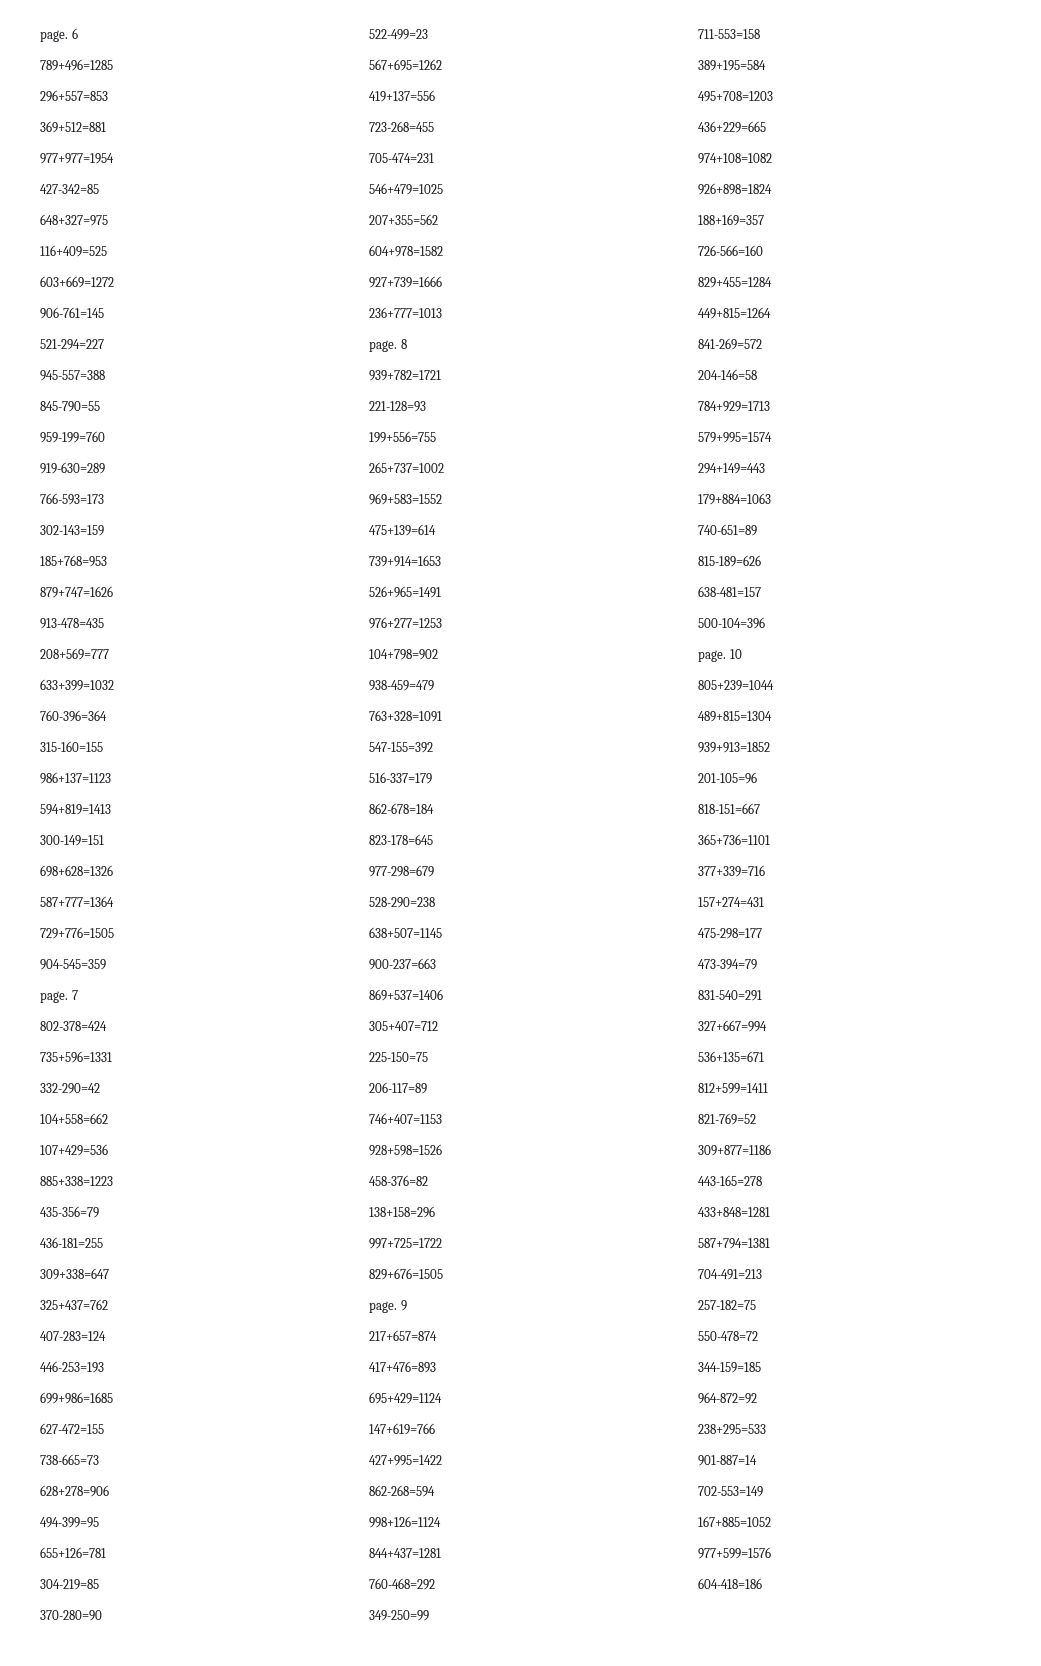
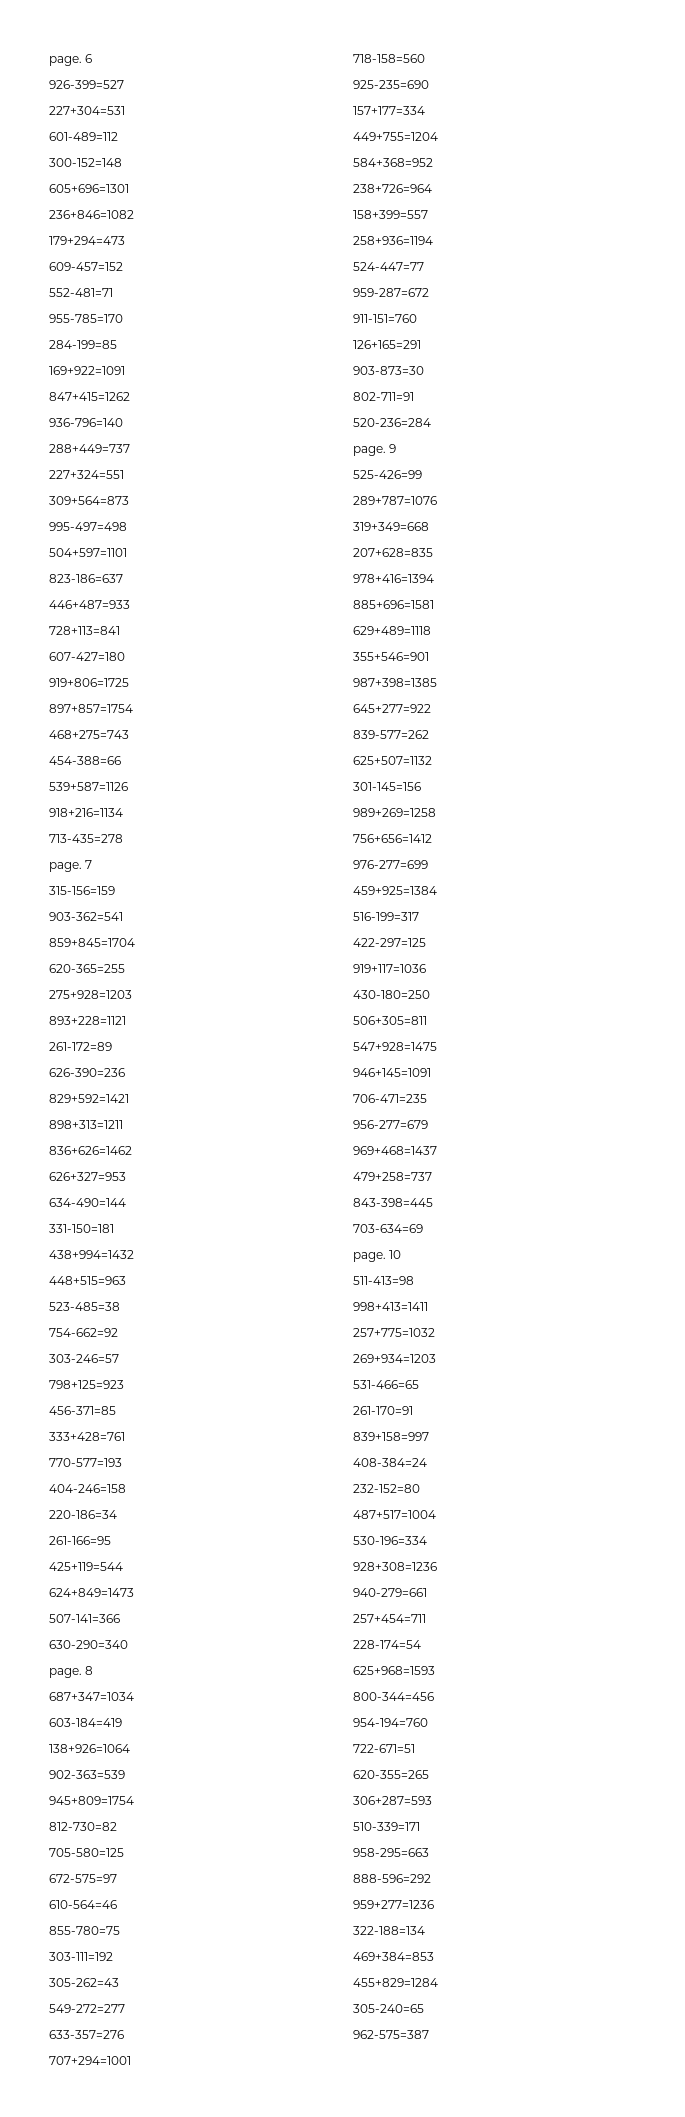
[40,59,113,71] [40,90,108,102] [40,121,106,133] [40,153,114,164] [40,184,99,194] [40,214,108,226] [40,245,107,257] [40,276,114,288] [40,307,104,319] [40,339,104,350] [40,370,105,381] [40,401,100,412] [40,431,105,443] [40,462,105,474] [40,493,104,505] [40,525,104,536] [40,555,107,567] [40,586,113,598] [40,618,104,629] [40,648,109,660] [40,679,114,691] [40,710,107,722] [40,741,103,752] [40,772,111,784] [40,804,111,815] [40,835,104,846] [40,865,113,877] [40,896,114,907] [40,927,114,939] [40,959,106,970] [40,990,78,1003] [40,1021,107,1031] [40,1051,112,1063] [40,1083,100,1094] [40,1113,108,1124] [40,1144,108,1156] [40,1176,113,1186] [40,1206,99,1218] [40,1237,103,1248] [40,1268,109,1280] [40,1299,108,1310] [40,1331,106,1341] [40,1361,104,1373] [40,1392,113,1404] [40,1423,104,1434] [40,1454,99,1465] [40,1485,109,1497] [40,1517,99,1528] [40,1547,106,1558] [40,1579,99,1590] [40,1610,102,1621] [369,29,428,40] [369,59,442,71] [369,90,435,102] [369,121,434,132] [369,153,434,163] [369,183,443,195] [369,214,438,225] [369,245,443,257] [369,276,442,288] [369,307,442,318] [369,339,407,352] [369,370,441,381] [369,401,426,412] [369,431,436,443] [369,462,444,473] [369,493,442,505] [369,524,436,536] [369,555,441,567] [369,586,441,598] [369,617,442,629] [369,649,438,660] [369,680,434,691] [369,710,442,722] [369,742,433,753] [369,772,432,784] [369,803,434,814] [369,834,433,845] [369,865,434,877] [369,897,435,908] [369,927,442,938] [369,958,436,970] [369,989,443,1001] [369,1021,438,1031] [369,1052,428,1062] [369,1082,427,1094] [369,1113,442,1124] [369,1144,442,1156] [369,1175,428,1186] [369,1206,435,1218] [369,1238,442,1249] [369,1268,443,1280] [369,1300,407,1313] [369,1330,437,1341] [369,1361,436,1373] [369,1392,442,1404] [369,1423,435,1435] [369,1455,442,1466] [369,1485,435,1497] [369,1516,441,1528] [369,1548,441,1558] [369,1578,435,1590] [369,1610,429,1621] [698,29,760,39] [698,60,766,71] [698,91,773,102] [698,121,766,133] [698,153,772,164] [698,183,772,195] [698,214,764,226] [698,245,763,256] [698,277,772,288] [698,307,771,319] [698,338,762,350] [698,369,757,380] [698,401,770,412] [698,432,772,443] [698,463,765,474] [698,493,771,505] [698,524,757,536] [698,555,761,567] [698,586,761,597] [698,617,765,629] [698,649,742,662] [698,680,774,691] [698,711,772,722] [698,742,770,753] [698,772,757,784] [698,803,760,814] [698,834,770,845] [698,865,765,877] [698,897,764,907] [698,928,762,939] [698,959,757,970] [698,990,762,1001] [698,1020,767,1032] [698,1051,764,1062] [698,1083,768,1094] [698,1113,756,1125] [698,1144,771,1156] [698,1175,762,1186] [698,1207,770,1217] [698,1238,770,1249] [698,1269,762,1280] [698,1300,756,1310] [698,1331,758,1341] [698,1362,761,1373] [698,1392,757,1404] [698,1424,766,1435] [698,1455,757,1466] [698,1486,763,1497] [698,1516,771,1527] [698,1547,771,1559] [698,1578,762,1589] 789+496=1285 // 296+557=853 // 369+512=881 // 977+977=1954 // 427-342=85 // 648+327=975 // 116+409=525 // 603+669=1272 // 906-761=145 // 521-294=227 // 945-557=388 // 845-790=55 // 959-199=760 // 919-630=289 // 766-593=173 // 302-143=159 // 185+768=953 // 879+747=1626 // 913-478=435 // 208+569=777 // 633+399=1032 // 760-396=364 // 315-160=155 // 986+137=1123 // 594+819=1413 // 300-149=151 // 698+628=1326 // 587+777=1364 // 729+776=1505 // 904-545=359 // page. 7 // 802-378=424 // 735+596=1331 // 332-290=42 // 104+558=662 // 107+429=536 // 885+338=1223 // 435-356=79 // 436-181=255 // 309+338=647 // 325+437=762 // 407-283=124 // 446-253=193 // 699+986=1685 // 627-472=155 // 738-665=73 // 628+278=906 // 494-399=95 // 655+126=781 // 304-219=85 // 370-280=90 // 522-499=23 // 567+695=1262 // 419+137=556 // 723-268=455 // 705-474=231 // 546+479=1025 // 207+355=562 // 604+978=1582 // 927+739=1666 // 236+777=1013 // page. 8 // 939+782=1721 // 221-128=93 // 199+556=755 // 265+737=1002 // 969+583=1552 // 475+139=614 // 739+914=1653 // 526+965=1491 // 976+277=1253 // 104+798=902 // 938-459=479 // 763+328=1091 // 547-155=392 // 516-337=179 // 862-678=184 // 823-178=645 // 977-298=679 // 528-290=238 // 638+507=1145 // 900-237=663 // 869+537=1406 // 305+407=712 // 225-150=75 // 206-117=89 // 746+407=1153 // 928+598=1526 // 458-376=82 // 138+158=296 // 997+725=1722 // 829+676=1505 // page. 9 // 217+657=874 // 417+476=893 // 695+429=1124 // 147+619=766 // 427+995=1422 // 862-268=594 // 998+126=1124 // 844+437=1281 // 760-468=292 // 349-250=99 // 711-553=158 // 389+195=584 // 495+708=1203 // 436+229=665 // 974+108=1082 // 926+898=1824 // 188+169=357 // 726-566=160 // 829+455=1284 // 449+815=1264 // 841-269=572 // 204-146=58 // 784+929=1713 // 579+995=1574 // 294+149=443 // 179+884=1063 // 740-651=89 // 815-189=626 // 638-481=157 // 500-104=396 // page. 10 // 805+239=1044 // 489+815=1304 // 939+913=1852 // 201-105=96 // 818-151=667 // 365+736=1101 // 377+339=716 // 157+274=431 // 475-298=177 // 473-394=79 // 831-540=291 // 327+667=994 // 536+135=671 // 812+599=1411 // 821-769=52 // 309+877=1186 // 443-165=278 // 433+848=1281 // 587+794=1381 // 704-491=213 // 257-182=75 // 550-478=72 // 344-159=185 // 964-872=92 // 238+295=533 // 901-887=14 // 702-553=149 // 167+885=1052 // 977+599=1576 // 604-418=186 -> [49,80,124,89] [49,106,125,115] [49,132,118,141] [49,158,122,167] [49,184,129,193] [49,210,134,219] [49,236,125,245] [49,262,123,271] [49,288,113,297] [49,314,123,323] [49,340,117,349] [49,366,125,375] [49,392,130,401] [49,418,123,427] [49,444,130,453] [49,470,124,479] [49,496,129,505] [49,522,127,531] [49,548,127,557] [49,574,123,583] [49,600,130,609] [49,626,120,635] [49,652,125,661] [49,678,129,687] [49,704,133,713] [49,730,129,739] [49,756,121,765] [49,782,128,791] [49,808,123,817] [49,834,123,843] [49,860,93,872] [49,886,115,895] [49,912,123,921] [49,938,135,947] [49,964,125,973] [49,990,132,999] [49,1016,126,1025] [49,1042,112,1051] [49,1068,125,1077] [49,1094,129,1103] [49,1120,123,1129] [49,1146,132,1155] [49,1172,126,1181] [49,1198,126,1207] [49,1224,114,1233] [49,1250,134,1259] [49,1276,126,1285] [49,1302,120,1311] [49,1328,118,1337] [49,1354,119,1363] [49,1380,124,1389] [49,1406,116,1415] [49,1432,125,1441] [49,1458,122,1467] [49,1484,126,1493] [49,1510,117,1519] [49,1536,111,1545] [49,1562,123,1571] [49,1588,134,1597] [49,1614,120,1623] [49,1640,128,1649] [49,1666,94,1678] [49,1692,134,1701] [49,1718,122,1727] [49,1744,130,1753] [49,1770,125,1779] [49,1796,134,1805] [49,1822,117,1831] [49,1848,124,1857] [49,1874,117,1883] [49,1900,117,1909] [49,1926,120,1935] [49,1952,113,1961] [49,1978,119,1987] [49,2004,125,2013] [49,2030,124,2039] [49,2056,131,2065] [353,54,425,63] [353,80,429,89] [353,106,425,115] [353,132,438,141] [353,158,433,167] [353,184,432,193] [353,210,428,219] [353,236,433,245] [353,262,424,271] [353,288,429,297] [353,314,417,323] [353,340,421,349] [353,366,424,375] [353,392,414,401] [353,418,431,427] [353,444,397,456] [353,470,422,479] [353,496,437,505] [353,522,429,531] [353,548,433,557] [353,574,434,583] [353,600,434,609] [353,626,431,635] [353,652,429,661] [353,678,437,687] [353,704,431,713] [353,730,429,739] [353,756,432,765] [353,782,421,791] [353,808,436,817] [353,834,432,843] [353,860,428,869] [353,886,437,895] [353,912,419,921] [353,938,426,947] [353,964,426,973] [353,990,430,999] [353,1016,427,1025] [353,1042,437,1051] [353,1068,431,1077] [353,1094,427,1103] [353,1120,428,1129] [353,1146,437,1155] [353,1172,432,1181] [353,1198,433,1207] [353,1224,423,1233] [353,1250,402,1262] [353,1276,414,1285] [353,1302,428,1311] [353,1328,435,1337] [353,1354,436,1363] [353,1380,419,1389] [353,1406,413,1415] [353,1432,429,1441] [353,1458,427,1467] [353,1484,420,1493] [353,1510,436,1519] [353,1536,427,1545] [353,1562,437,1571] [353,1588,427,1597] [353,1614,426,1623] [353,1640,421,1649] [353,1666,435,1675] [353,1692,434,1701] [353,1718,428,1727] [353,1744,415,1753] [353,1770,429,1779] [353,1796,432,1805] [353,1822,420,1831] [353,1848,429,1857] [353,1874,431,1883] [353,1900,434,1909] [353,1926,425,1935] [353,1952,434,1961] [353,1978,438,1987] [353,2004,424,2013] [353,2030,429,2039] 926-399=527 // 227+304=531 // 601-489=112 // 300-152=148 // 605+696=1301 // 236+846=1082 // 179+294=473 // 609-457=152 // 552-481=71 // 955-785=170 // 284-199=85 // 169+922=1091 // 847+415=1262 // 936-796=140 // 288+449=737 // 227+324=551 // 309+564=873 // 995-497=498 // 504+597=1101 // 823-186=637 // 446+487=933 // 728+113=841 // 607-427=180 // 919+806=1725 // 897+857=1754 // 468+275=743 // 454-388=66 // 539+587=1126 // 918+216=1134 // 713-435=278 // page. 7 // 315-156=159 // 903-362=541 // 859+845=1704 // 620-365=255 // 275+928=1203 // 893+228=1121 // 261-172=89 // 626-390=236 // 829+592=1421 // 898+313=1211 // 836+626=1462 // 626+327=953 // 634-490=144 // 331-150=181 // 438+994=1432 // 448+515=963 // 523-485=38 // 754-662=92 // 303-246=57 // 798+125=923 // 456-371=85 // 333+428=761 // 770-577=193 // 404-246=158 // 220-186=34 // 261-166=95 // 425+119=544 // 624+849=1473 // 507-141=366 // 630-290=340 // page. 8 // 687+347=1034 // 603-184=419 // 138+926=1064 // 902-363=539 // 945+809=1754 // 812-730=82 // 705-580=125 // 672-575=97 // 610-564=46 // 855-780=75 // 303-111=192 // 305-262=43 // 549-272=277 // 633-357=276 // 707+294=1001 // 718-158=560 // 925-235=690 // 157+177=334 // 449+755=1204 // 584+368=952 // 238+726=964 // 158+399=557 // 258+936=1194 // 524-447=77 // 959-287=672 // 911-151=760 // 126+165=291 // 903-873=30 // 802-711=91 // 520-236=284 // page. 9 // 525-426=99 // 289+787=1076 // 319+349=668 // 207+628=835 // 978+416=1394 // 885+696=1581 // 629+489=1118 // 355+546=901 // 987+398=1385 // 645+277=922 // 839-577=262 // 625+507=1132 // 301-145=156 // 989+269=1258 // 756+656=1412 // 976-277=699 // 459+925=1384 // 516-199=317 // 422-297=125 // 919+117=1036 // 430-180=250 // 506+305=811 // 547+928=1475 // 946+145=1091 // 706-471=235 // 956-277=679 // 969+468=1437 // 479+258=737 // 843-398=445 // 703-634=69 // page. 10 // 511-413=98 // 998+413=1411 // 257+775=1032 // 269+934=1203 // 531-466=65 // 261-170=91 // 839+158=997 // 408-384=24 // 232-152=80 // 487+517=1004 // 530-196=334 // 928+308=1236 // 940-279=661 // 257+454=711 // 228-174=54 // 625+968=1593 // 800-344=456 // 954-194=760 // 722-671=51 // 620-355=265 // 306+287=593 // 510-339=171 // 958-295=663 // 888-596=292 // 959+277=1236 // 322-188=134 // 469+384=853 // 455+829=1284 // 305-240=65 // 962-575=387

